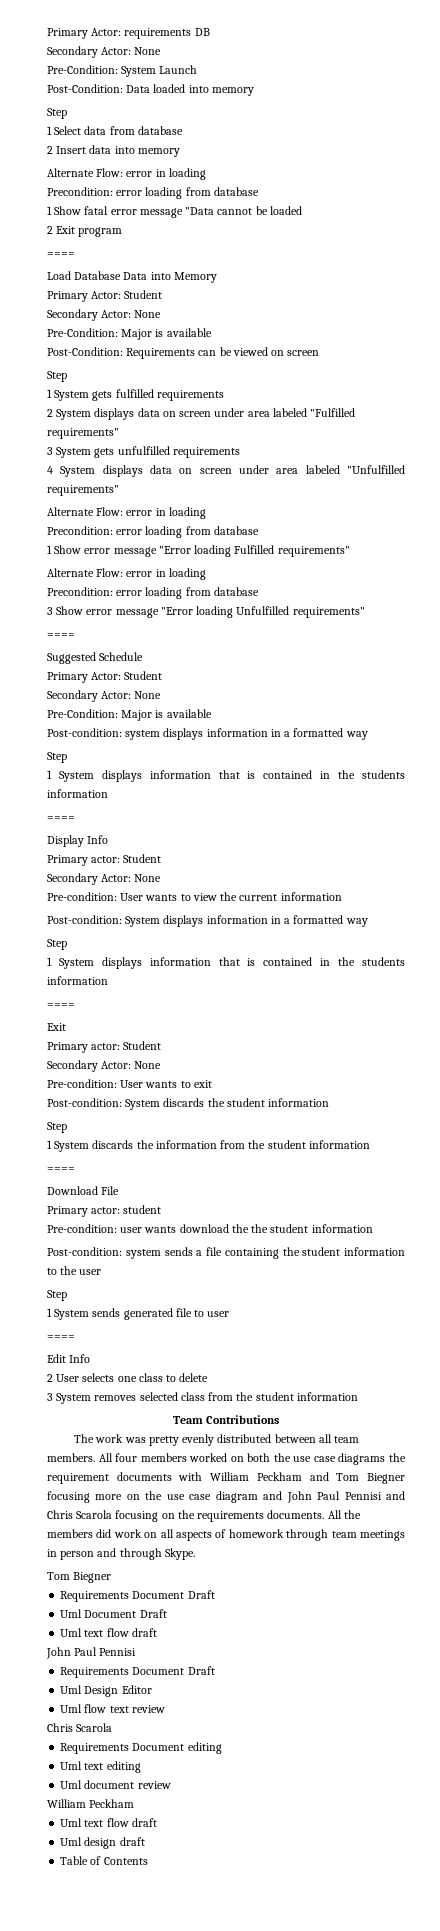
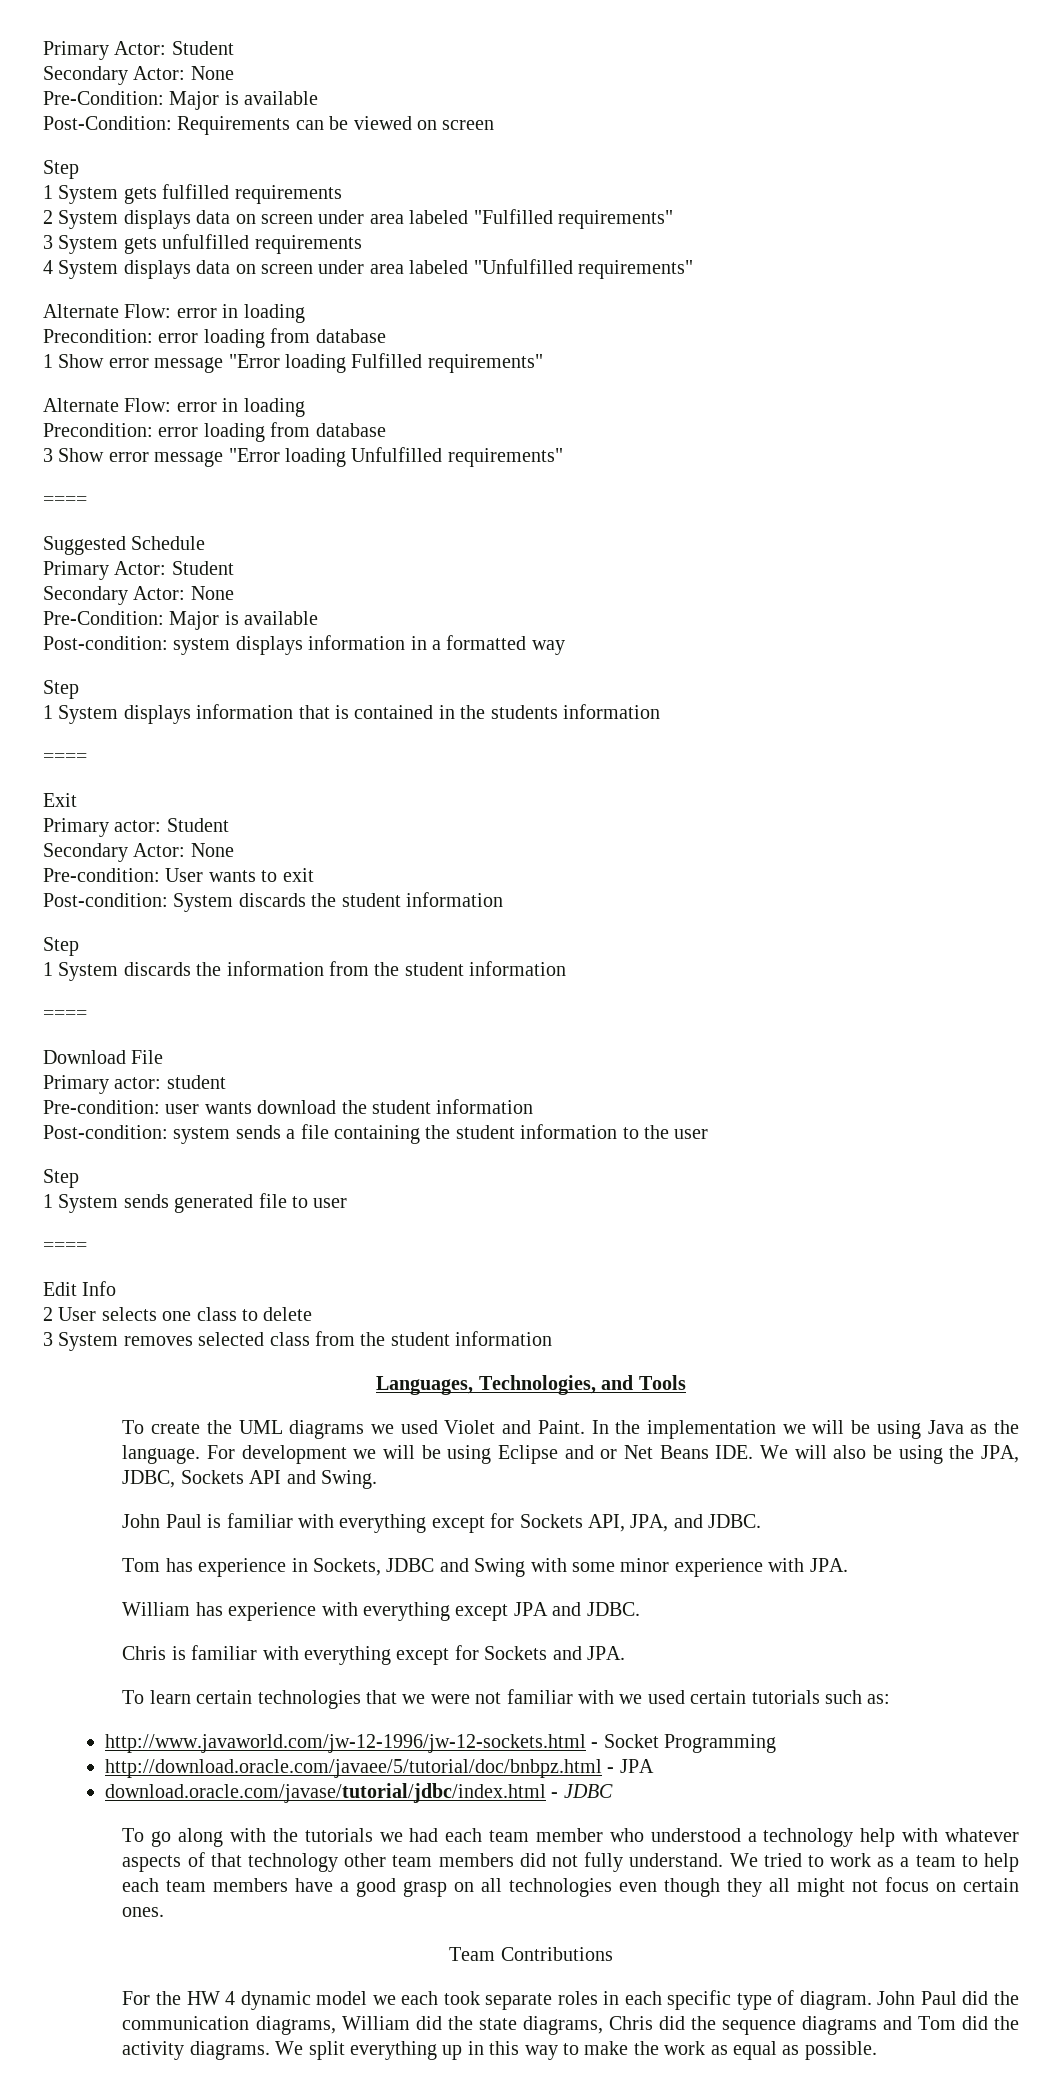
[47,28,210,39] [47,46,162,58] [47,65,198,77] [47,84,254,96] [47,108,67,119] [47,126,183,135] [47,145,180,157] [47,168,206,180] [47,187,259,199] [47,206,302,218] [47,226,123,237] [47,252,75,257] [47,271,217,283] [47,291,122,302] Primary Actor: requirements DB // Secondary Actor: None // Pre-Condition: System Launch // Post-Condition: Data loaded into memory // Step // 1 Select data from database // 2 Insert data into memory // Alternate Flow: error in loading // Precondition: error loading from database // 1 Show fatal error message "Data cannot be loaded // 2 Exit program // ==== // Load Database Data into Memory // Primary Actor: -> [43,41,167,60] Primary Actor:
[47,835,109,847] [47,854,162,866] [47,873,162,885] [47,892,342,901] [47,915,368,927] [47,939,67,950] [47,957,406,969] [47,976,108,985] [47,1003,75,1008] // Display Info // Primary actor: Student // Secondary Actor: None // Pre-condition: User wants to view the current information // Post-condition: System displays information in a formatted way // Step // 1 System displays information that is contained in the students information // ==== -> (87, 758) none
[251,1224,269,1233] the -> (367, 1107) none
[172,1415,280,1424] [74,1434,360,1446] [47,1453,406,1465] [47,1472,405,1484] [47,1491,405,1503] [47,1510,361,1522] [47,1529,405,1541] [47,1548,195,1560] [47,1572,112,1583] [60,1590,215,1602] [60,1609,167,1618] [60,1628,157,1637] [46,1647,137,1659] [60,1666,215,1678] [60,1685,152,1697] [60,1704,165,1713] [47,1723,113,1732] [60,1742,222,1754] [60,1761,141,1773] [60,1780,171,1789] [47,1799,135,1808] [60,1818,157,1827] [60,1837,145,1849] [60,1856,148,1865] Team Contributions // The work was pretty evenly distributed between all team members. All four members worked on both the use case diagrams the requirement documents with William Peckham and Tom Biegner focusing more on the use case diagram and John Paul Pennisi and Chris Scarola focusing on the requirements documents. All the members did work on all aspects of homework through team meetings in person and through Skype. // Tom Biegner // Requirements Document Draft // Uml Document Draft // Uml text flow draft // John Paul Pennisi // Requirements Document Draft // Uml Design Editor // Uml flow text review // Chris Scarola // Requirements Document editing // Uml text editing // Uml document review // William Peckham // Uml text flow draft // Uml design draft // Table of Contents -> [376,1375,686,1395] [122,1420,1020,1439] [122,1445,1020,1464] [122,1470,378,1489] [122,1513,762,1533] [122,1558,848,1577] [122,1602,640,1621] [122,1645,626,1665] [122,1689,891,1709] [104,1734,776,1753] [104,1759,654,1778] [104,1783,613,1803] [122,1828,1019,1847] [122,1852,1019,1872] [122,1877,1019,1897] [122,1907,165,1917] [449,1947,613,1961] [122,1990,1020,2010] [122,2016,1020,2035] [122,2041,877,2060] Languages, Technologies, and Tools // To create the UML diagrams we used Violet and Paint. In the implementation we will be using Java as the language. For development we will be using Eclipse and or Net Beans IDE. We will also be using the JPA, JDBC, Sockets API and Swing. // John Paul is familiar with everything except for Sockets API, JPA, and JDBC. // Tom has experience in Sockets, JDBC and Swing with some minor experience with JPA. // William has experience with everything except JPA and JDBC. // Chris is familiar with everything except for Sockets and JPA. // To learn certain technologies that we were not familiar with we used certain tutorials such as: // http://www.javaworld.com/jw-12-1996/jw-12-sockets.html - Socket Programming // http://download.oracle.com/javaee/5/tutorial/doc/bnbpz.html - JPA // download.oracle.com/javase/tutorial/jdbc/index.html - JDBC // To go along with the tutorials we had each team member who understood a technology help with whatever aspects of that technology other team members did not fully understand. We tried to work as a team to help each team members have a good grasp on all technologies even though they all might not focus on certain ones. // Team Contributions // For the HW 4 dynamic model we each took separate roles in each specific type of diagram. John Paul did the communication diagrams, William did the state diagrams, Chris did the sequence diagrams and Tom did the activity diagrams. We split everything up in this way to make the work as equal as possible.

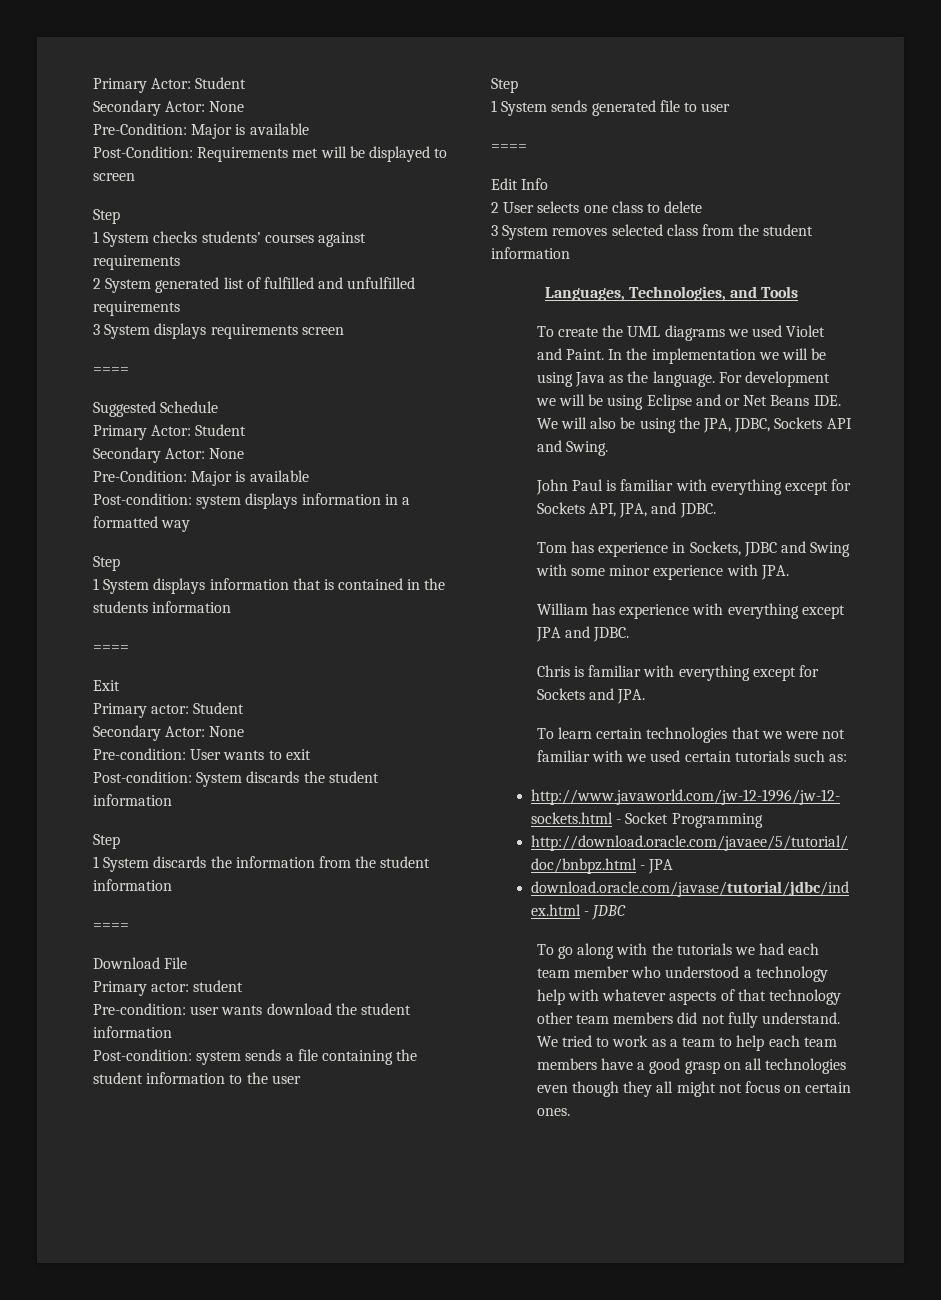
[295,116,437,130] can be viewed on -> [292,146,448,162] met will be displayed to
[123,184,230,204] gets fulfilled -> [153,231,366,247] checks students’ courses against
[123,209,673,229] [43,234,362,254] [43,259,693,279] [43,304,305,323] [43,328,386,348] [43,353,543,373] [43,398,305,417] [43,422,386,442] [43,447,563,467] displays data on screen under area labeled "Fulfilled requirements" // 3 System gets unfulfilled requirements // 4 System displays data on screen under area labeled "Unfulfilled requirements" // Alternate Flow: error in loading // Precondition: error loading from database // 1 Show error message "Error loading Fulfilled requirements" // Alternate Flow: error in loading // Precondition: error loading from database // 3 Show error message "Error loading Unfulfilled requirements" -> [155,277,416,293] [93,301,180,316] [93,323,344,339] generated list of fulfilled and unfulfilled requirements // 3 System displays requirements screen
[449,1947,613,1961] [122,1990,1020,2010] [122,2016,1020,2035] [122,2041,877,2060] // Team Contributions // For the HW 4 dynamic model we each took separate roles in each specific type of diagram. John Paul did the communication diagrams, William did the state diagrams, Chris did the sequence diagrams and Tom did the activity diagrams. We split everything up in this way to make the work as equal as possible. -> (570, 1112) none

